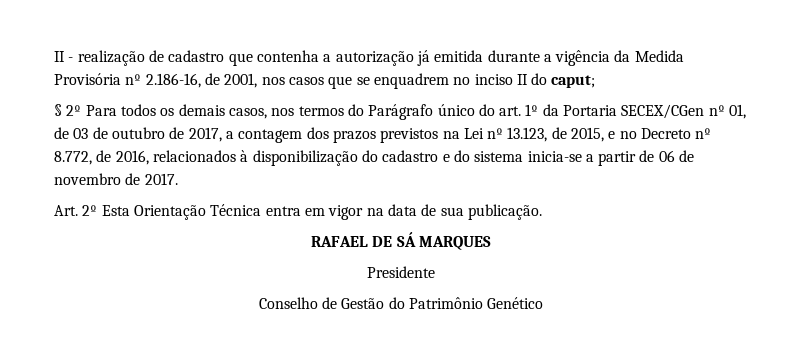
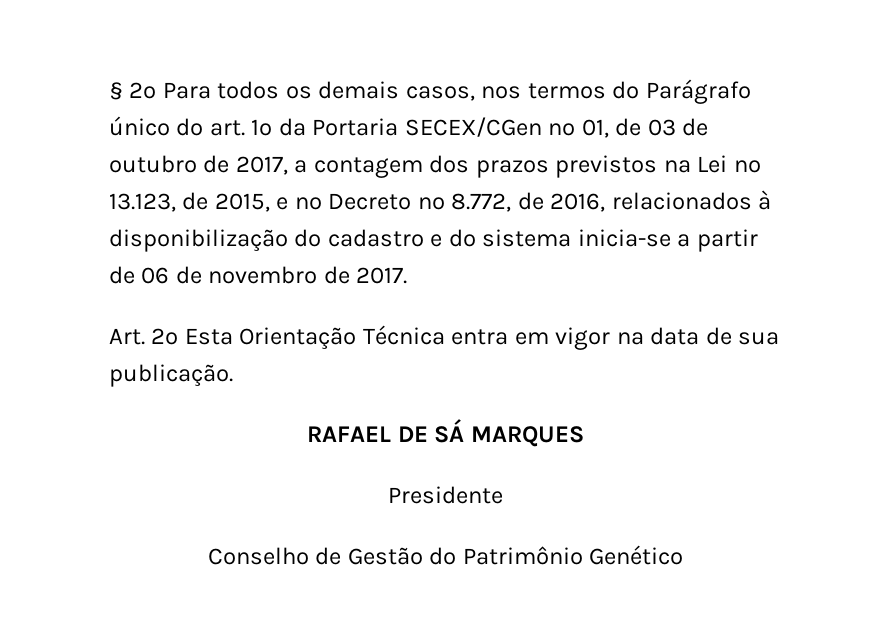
[54,50,684,66] [54,73,596,89] II - realização de cadastro que contenha a autorização já emitida durante a vigência da Medida Provisória nº 2.186-16, de 2001, nos casos que se enquadrem no inciso II do caput; // -> (109, 91) none

